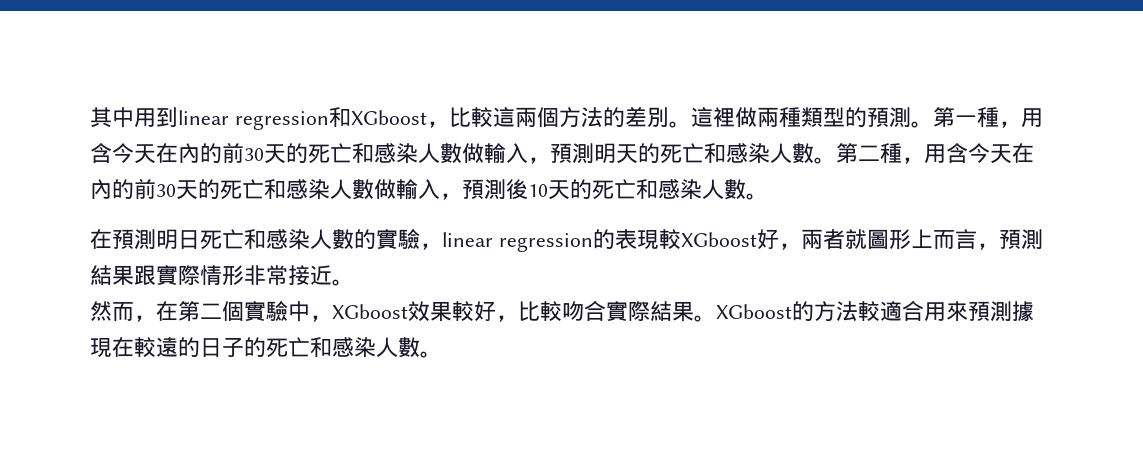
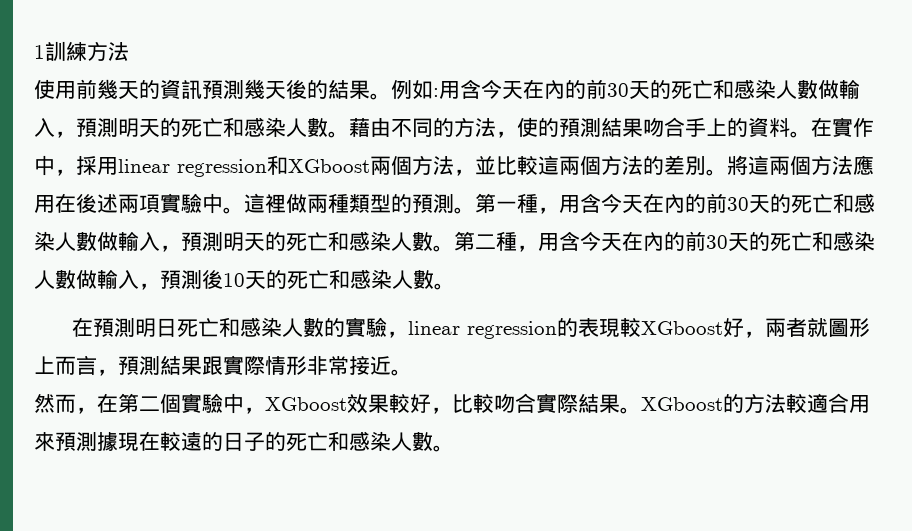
[90,107,178,128] 其中用到 -> [34,41,129,61] [34,79,860,100] [34,117,874,138] [34,155,118,176] 1訓練方法 // 使用前幾天的資訊預測幾天後的結果。例如:用含今天在內的前30天的死亡和感染人數做輸入，預測明天的死亡和感染人數。藉由不同的方法，使的預測結果吻合手上的資料。在實作中，採用
[426,121,449,128] ， -> [370,155,496,176] 兩個方法，並
(691, 124) none -> [727,155,874,175] [34,193,244,214] 將這兩個方法應用在後述兩項實驗中。

